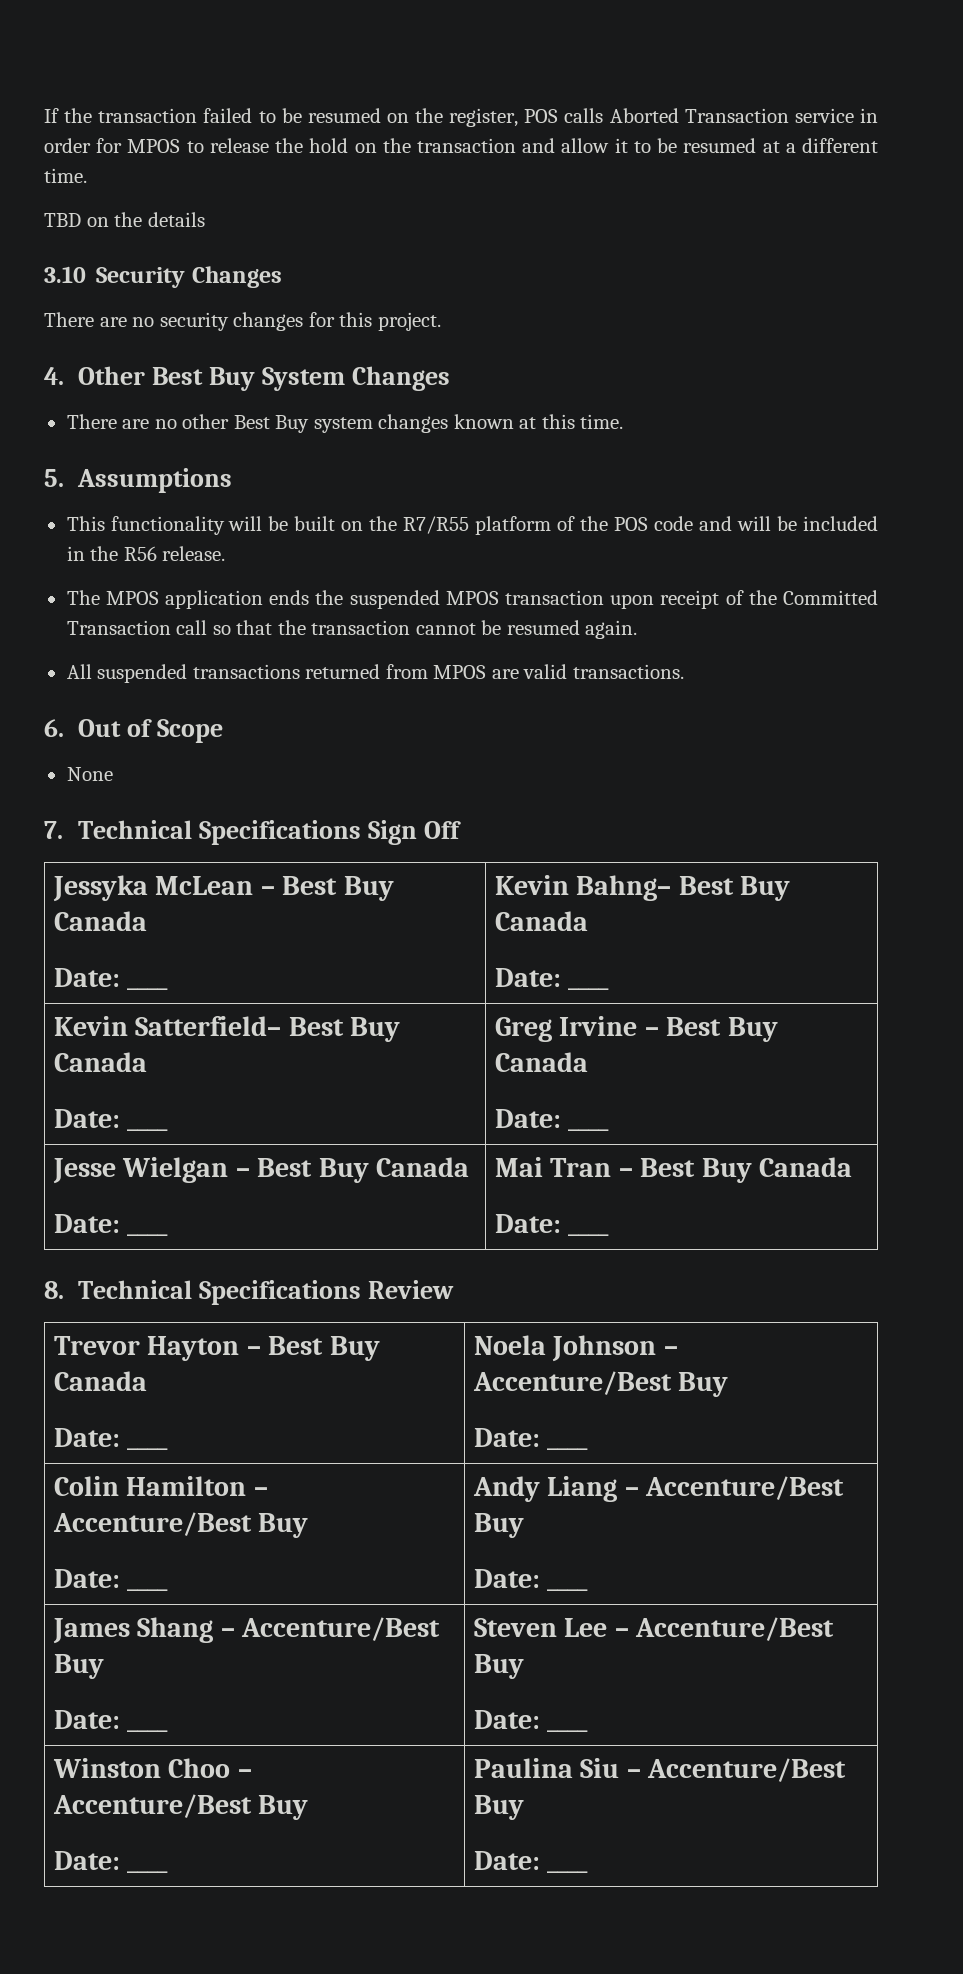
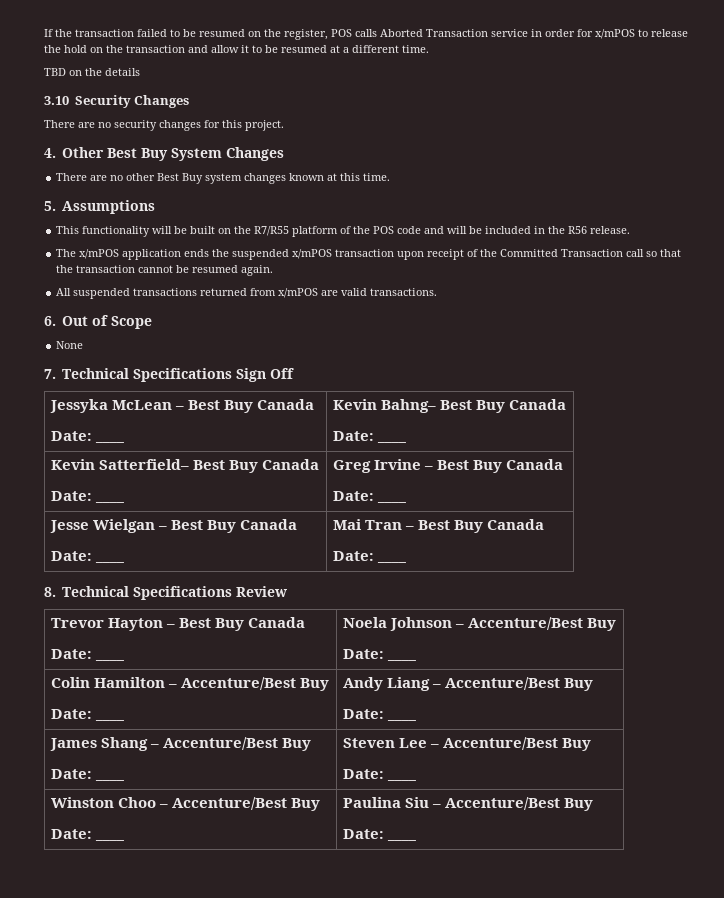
[127,139,181,153] MPOS -> [595,29,635,39] x/mPOS
[105,591,159,605] MPOS -> [79,249,120,259] x/mPOS
[445,591,499,605] MPOS -> [292,249,333,259] x/mPOS
[433,665,487,679] MPOS -> [278,288,319,298] x/mPOS

